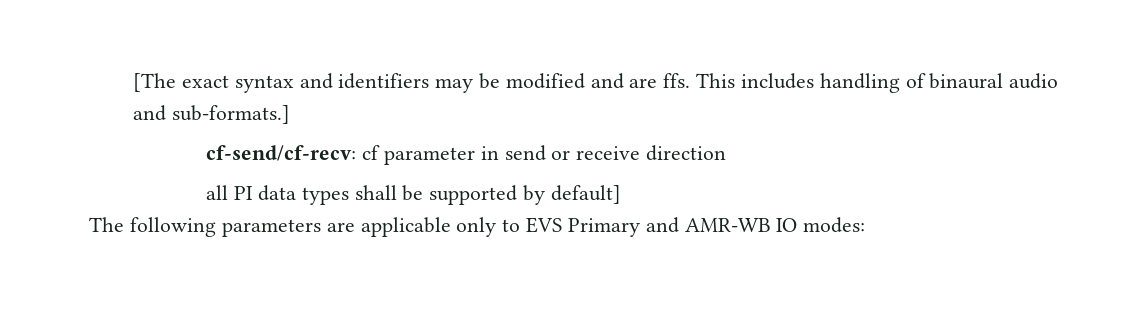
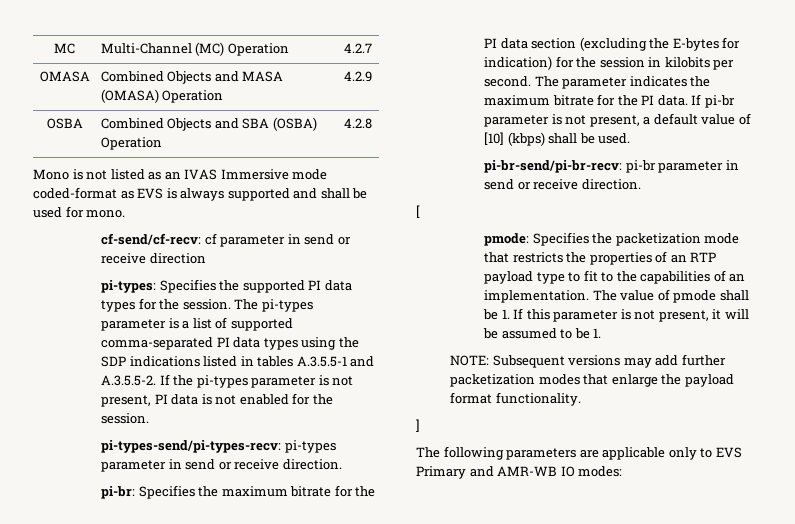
[133,73,1059,93] [133,105,291,124] [The exact syntax and identifiers may be modified and are ffs. This includes handling of binaural audio and sub-formats.] -> [54,43,75,54] [100,42,289,56] [344,43,372,53] [39,71,90,82] [100,71,284,84] [100,89,224,103] [344,71,372,82] [46,118,83,129] [100,117,317,131] [100,137,162,150] [344,118,372,129] [33,169,328,180] [33,187,368,201] [33,206,126,218] MC | Multi-Channel (MC) Operation | 4.2.7 // OMASA | Combined Objects and MASA (OMASA) Operation | 4.2.9 // OSBA | Combined Objects and SBA (OSBA) Operation | 4.2.8 // Mono is not listed as an IVAS Immersive mode coded-format as EVS is always supported and shall be used for mono.
[206,185,621,205] all PI data types shall be supported by default] -> [101,279,352,293] [101,298,313,312] [101,317,293,331] [101,337,359,350] [101,356,375,367] [101,374,354,388] [101,393,333,407] [101,413,150,424] [101,440,336,453] [101,459,342,472] [101,485,376,499] [484,37,741,51] [484,56,735,70] [484,76,711,89] [484,94,735,108] [484,113,751,127] [484,132,631,146] [484,160,739,173] [484,179,641,190] [416,205,420,218] [484,232,740,246] [484,251,717,265] [484,270,746,284] [484,289,749,303] [483,308,749,322] [483,328,602,339] [450,354,726,368] [450,374,734,387] [450,392,581,406] [416,419,420,432] pi-types: Specifies the supported PI data types for the session. The pi-types parameter is a list of supported comma-separated PI data types using the SDP indications listed in tables A.3.5.5-1 and A.3.5.5-2. If the pi-types parameter is not present, PI data is not enabled for the session. // pi-types-send/pi-types-recv: pi-types parameter in send or receive direction. // pi-br: Specifies the maximum bitrate for the PI data section (excluding the E-bytes for indication) for the session in kilobits per second. The parameter indicates the maximum bitrate for the PI data. If pi-br parameter is not present, a default value of [10] (kbps) shall be used. // pi-br-send/pi-br-recv: pi-br parameter in send or receive direction. // [ // pmode: Specifies the packetization mode that restricts the properties of an RTP payload type to fit to the capabilities of an implementation. The value of pmode shall be 1. If this parameter is not present, it will be assumed to be 1. // NOTE: Subsequent versions may add further packetization modes that enlarge the payload format functionality. // ]

